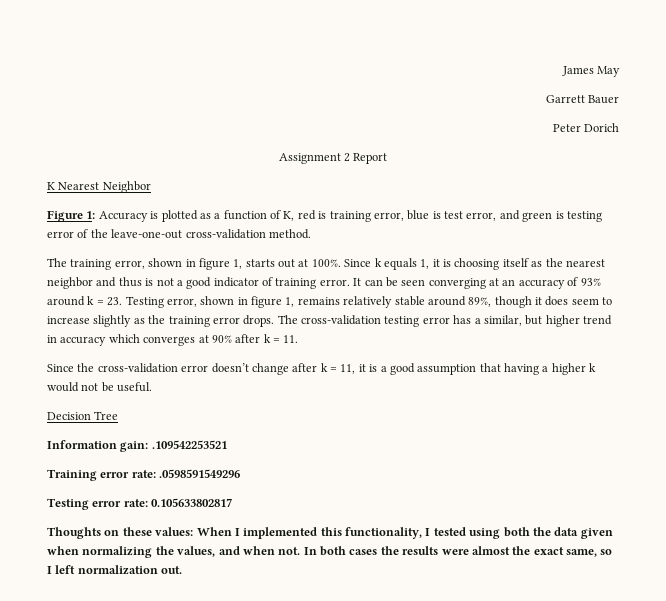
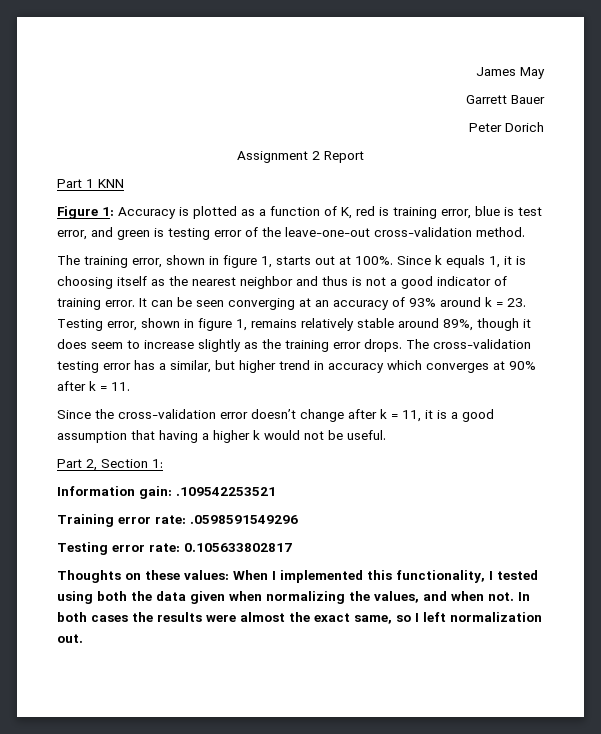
[47,181,151,193] K Nearest Neighbor -> [57,179,124,188] Part 1 KNN
[47,411,119,420] Decision Tree -> [57,459,163,471] Part 2, Section 1:

